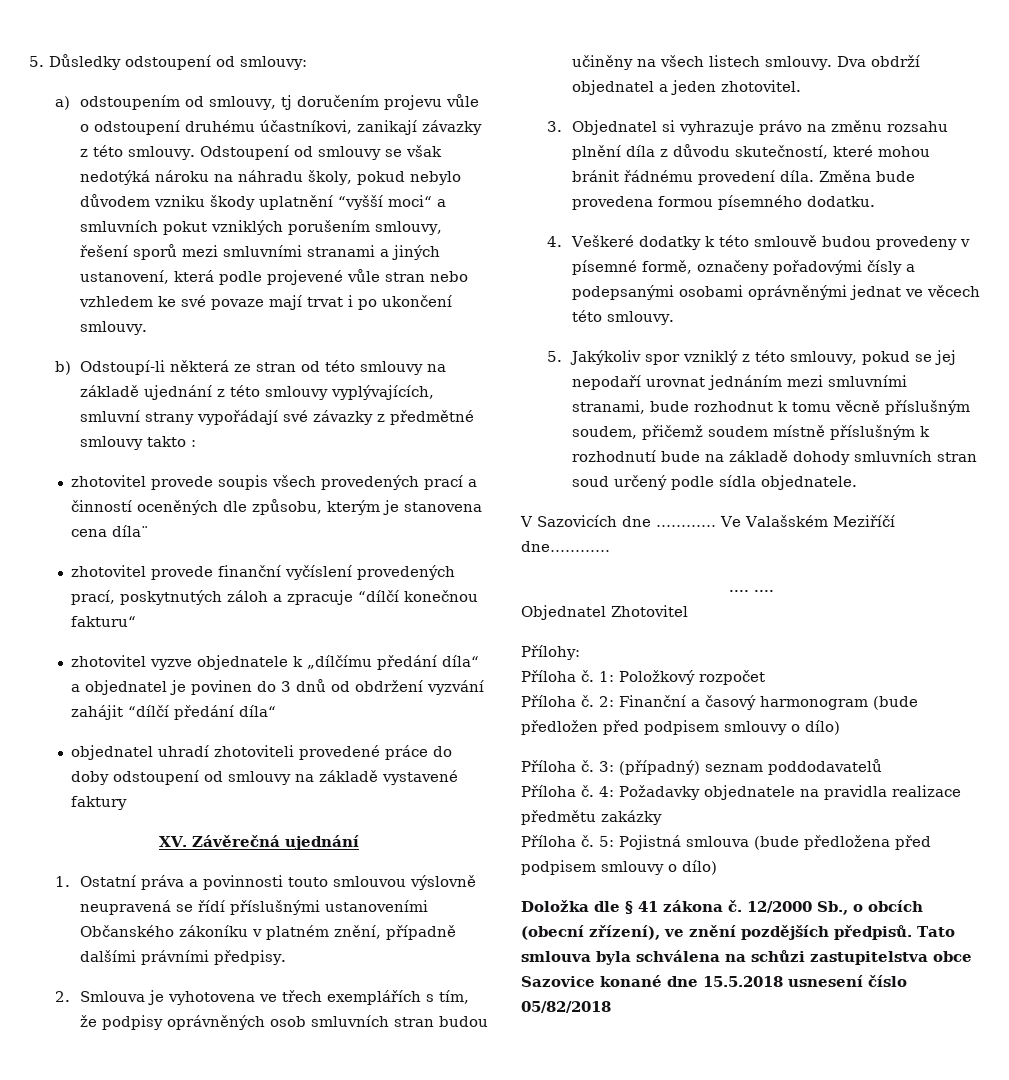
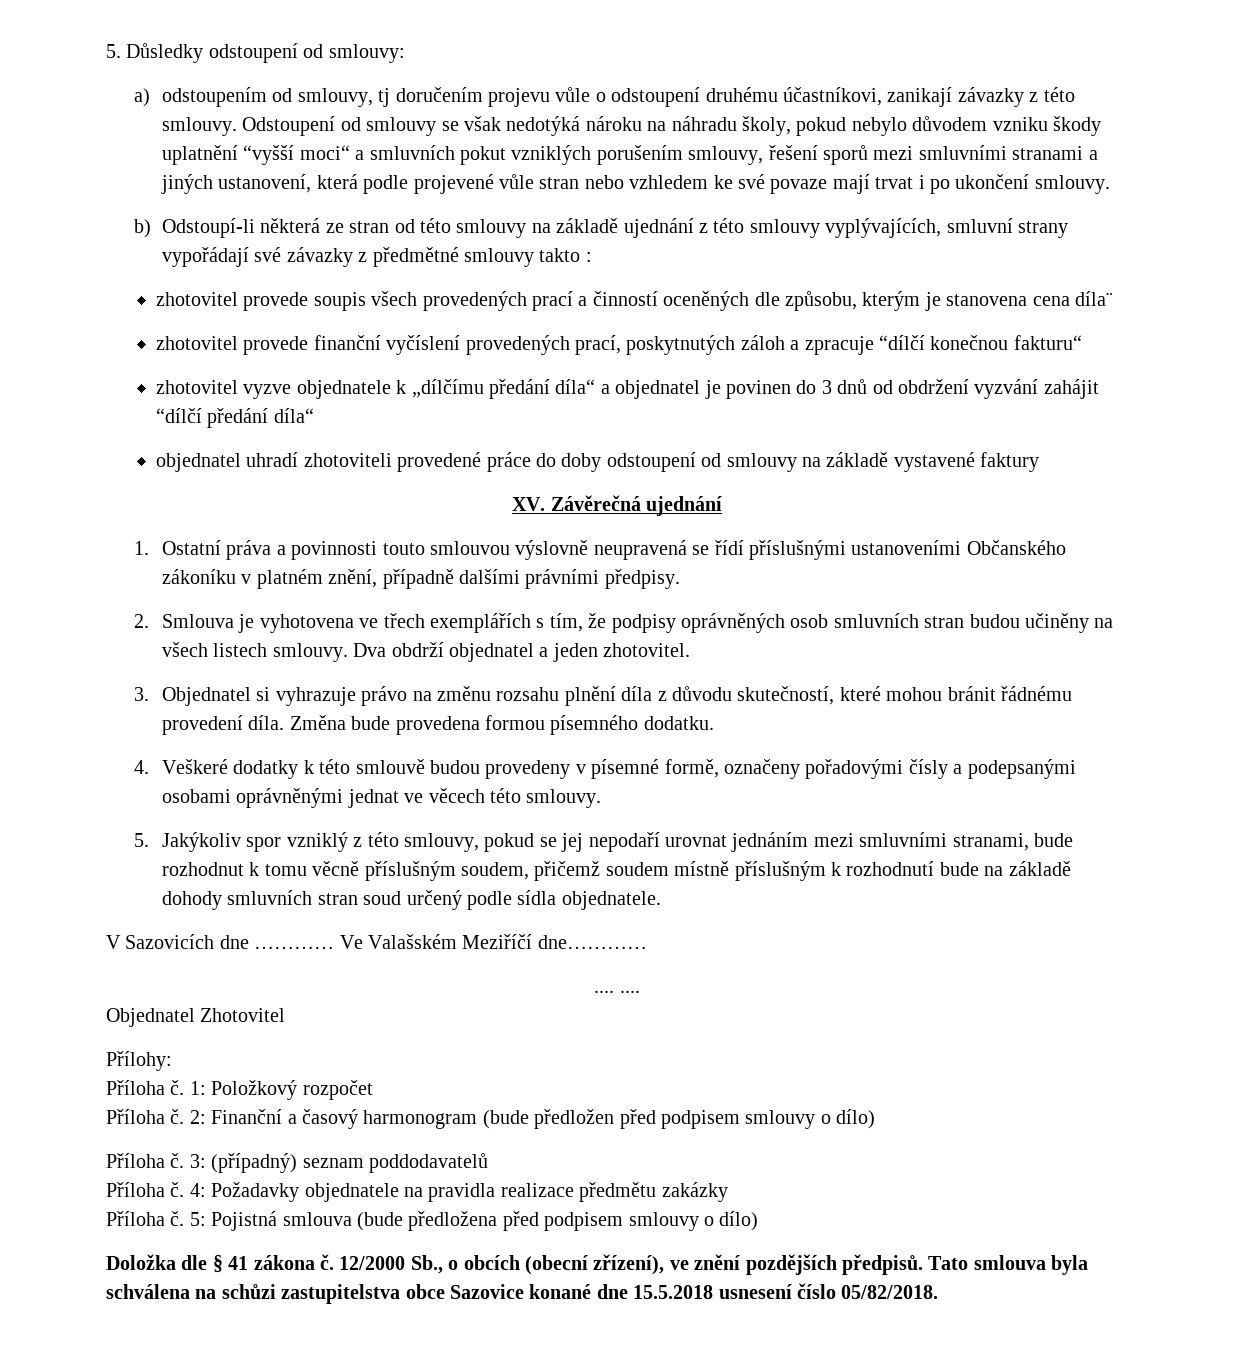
[521,1001,611,1013] 05/82/2018 -> [841,1285,939,1299] 05/82/2018.

